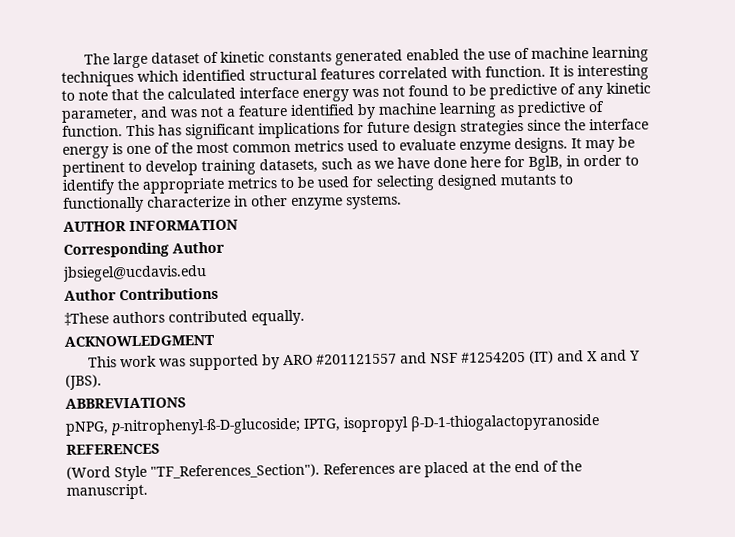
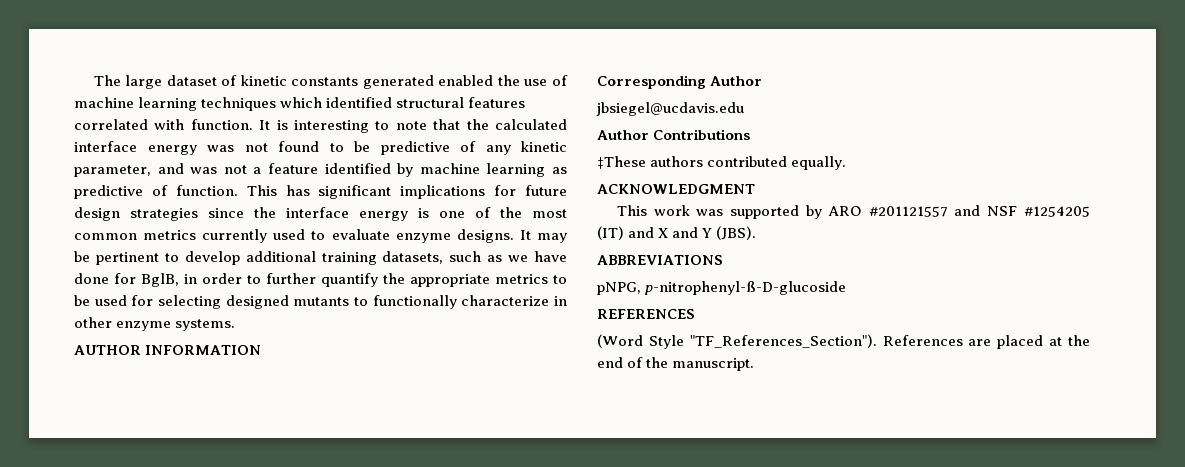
(344, 146) none -> [202,229,268,243] currently
(198, 168) none -> [245,251,316,262] additional
[470,156,501,168] here -> (109, 278) none
[62,179,115,195] identify -> [266,273,378,287] further quantify
[110,414,600,436] p-nitrophenyl-ß-D-glucoside; IPTG, isopropyl β-D-1-thiogalactopyranoside -> [644,281,847,295] p-nitrophenyl-ß-D-glucoside

